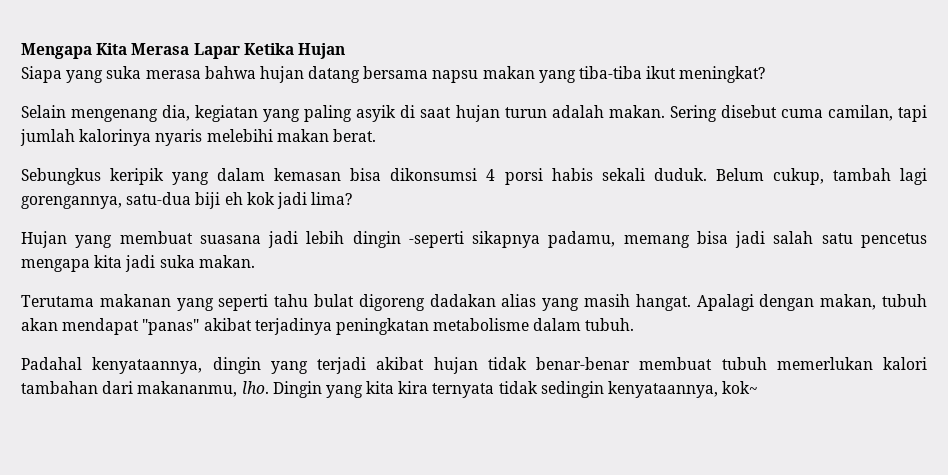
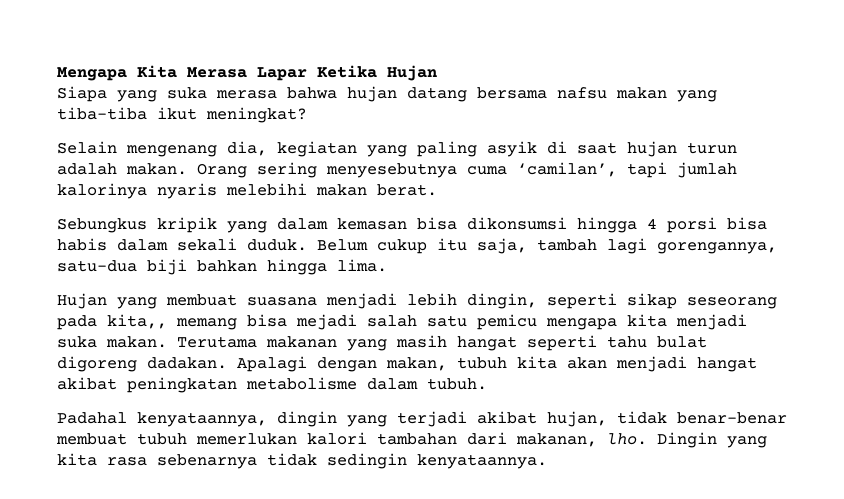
[432,70,479,83] napsu -> [557,87,607,99] nafsu
[669,105,893,122] Sering disebut cuma camilan, -> [197,162,617,178] Orang sering menyesebutnya cuma ‘camilan’,
[110,168,165,185] keripik -> [157,217,217,233] kripik
(478, 174) none -> [577,217,637,233] hingga
[551,168,824,185] habis sekali duduk. Belum cukup, -> [727,217,767,230] [57,238,527,254] bisa habis dalam sekali duduk. Belum cukup itu saja,
[224,192,353,209] eh kok jadi lima? -> [197,259,387,275] bahkan hingga lima.
[268,231,616,248] jadi lebih dingin -seperti sikapnya padamu, -> [326,293,777,309] [57,314,167,330] menjadi lebih dingin, seperti sikap seseorang pada kita,,
[735,231,766,248] jadi -> [296,314,357,330] mejadi
[860,233,927,248] pencetus -> [477,314,537,330] pemicu
[125,255,156,272] jadi -> [676,314,747,330] menjadi
(255, 261) // -> (167, 342) none
(214, 304) none -> [396,335,517,351] masih hangat
[429,294,927,311] [21,318,332,335] dadakan alias yang masih hangat. Apalagi dengan makan, tubuh akan mendapat "panas" akibat terjadinya -> [147,356,757,372] [57,377,117,390] dadakan. Apalagi dengan makan, tubuh kita akan menjadi hangat akibat
[433,357,478,374] hujan -> [547,411,607,427] hujan,
[137,381,238,397] makananmu, -> [516,433,597,447] makanan,
[398,381,759,398] kira ternyata tidak sedingin kenyataannya, kok~ -> [107,453,547,469] rasa sebenarnya tidak sedingin kenyataannya.

